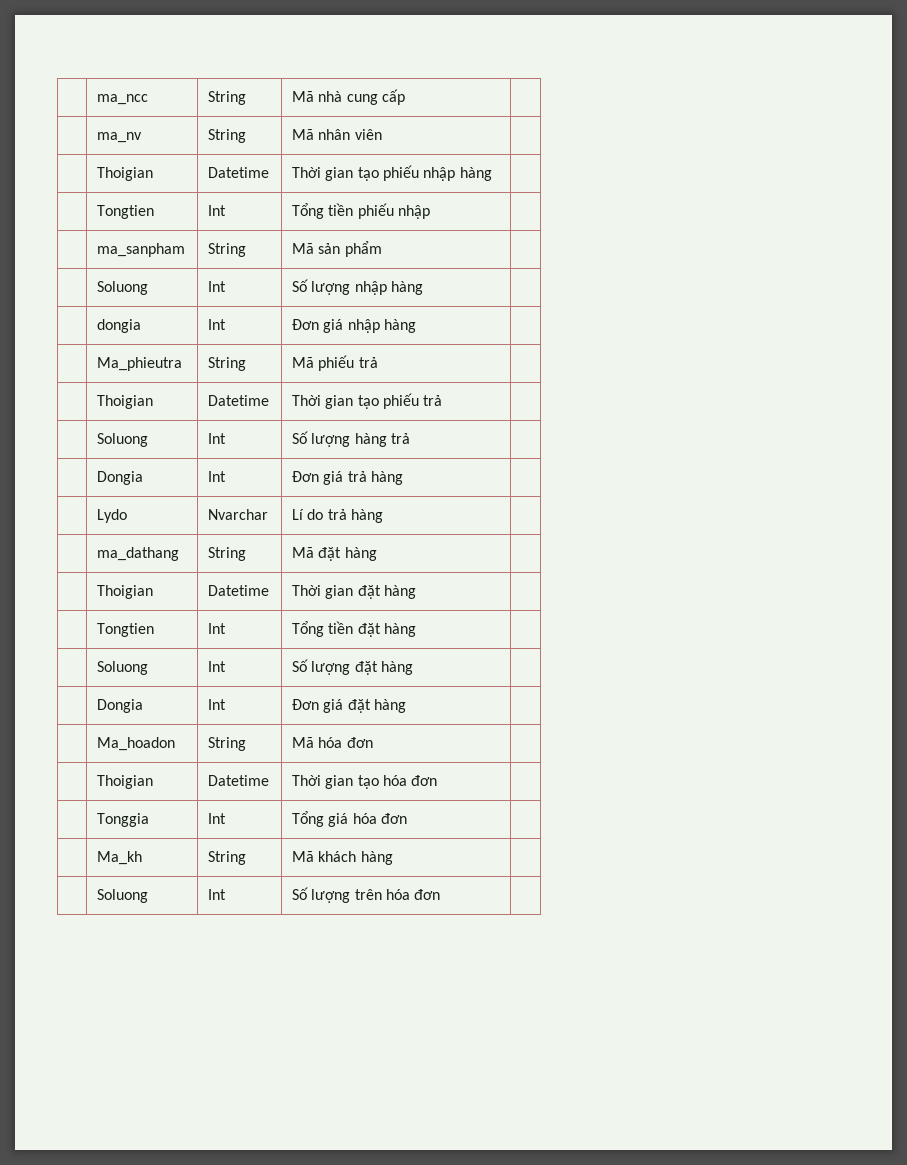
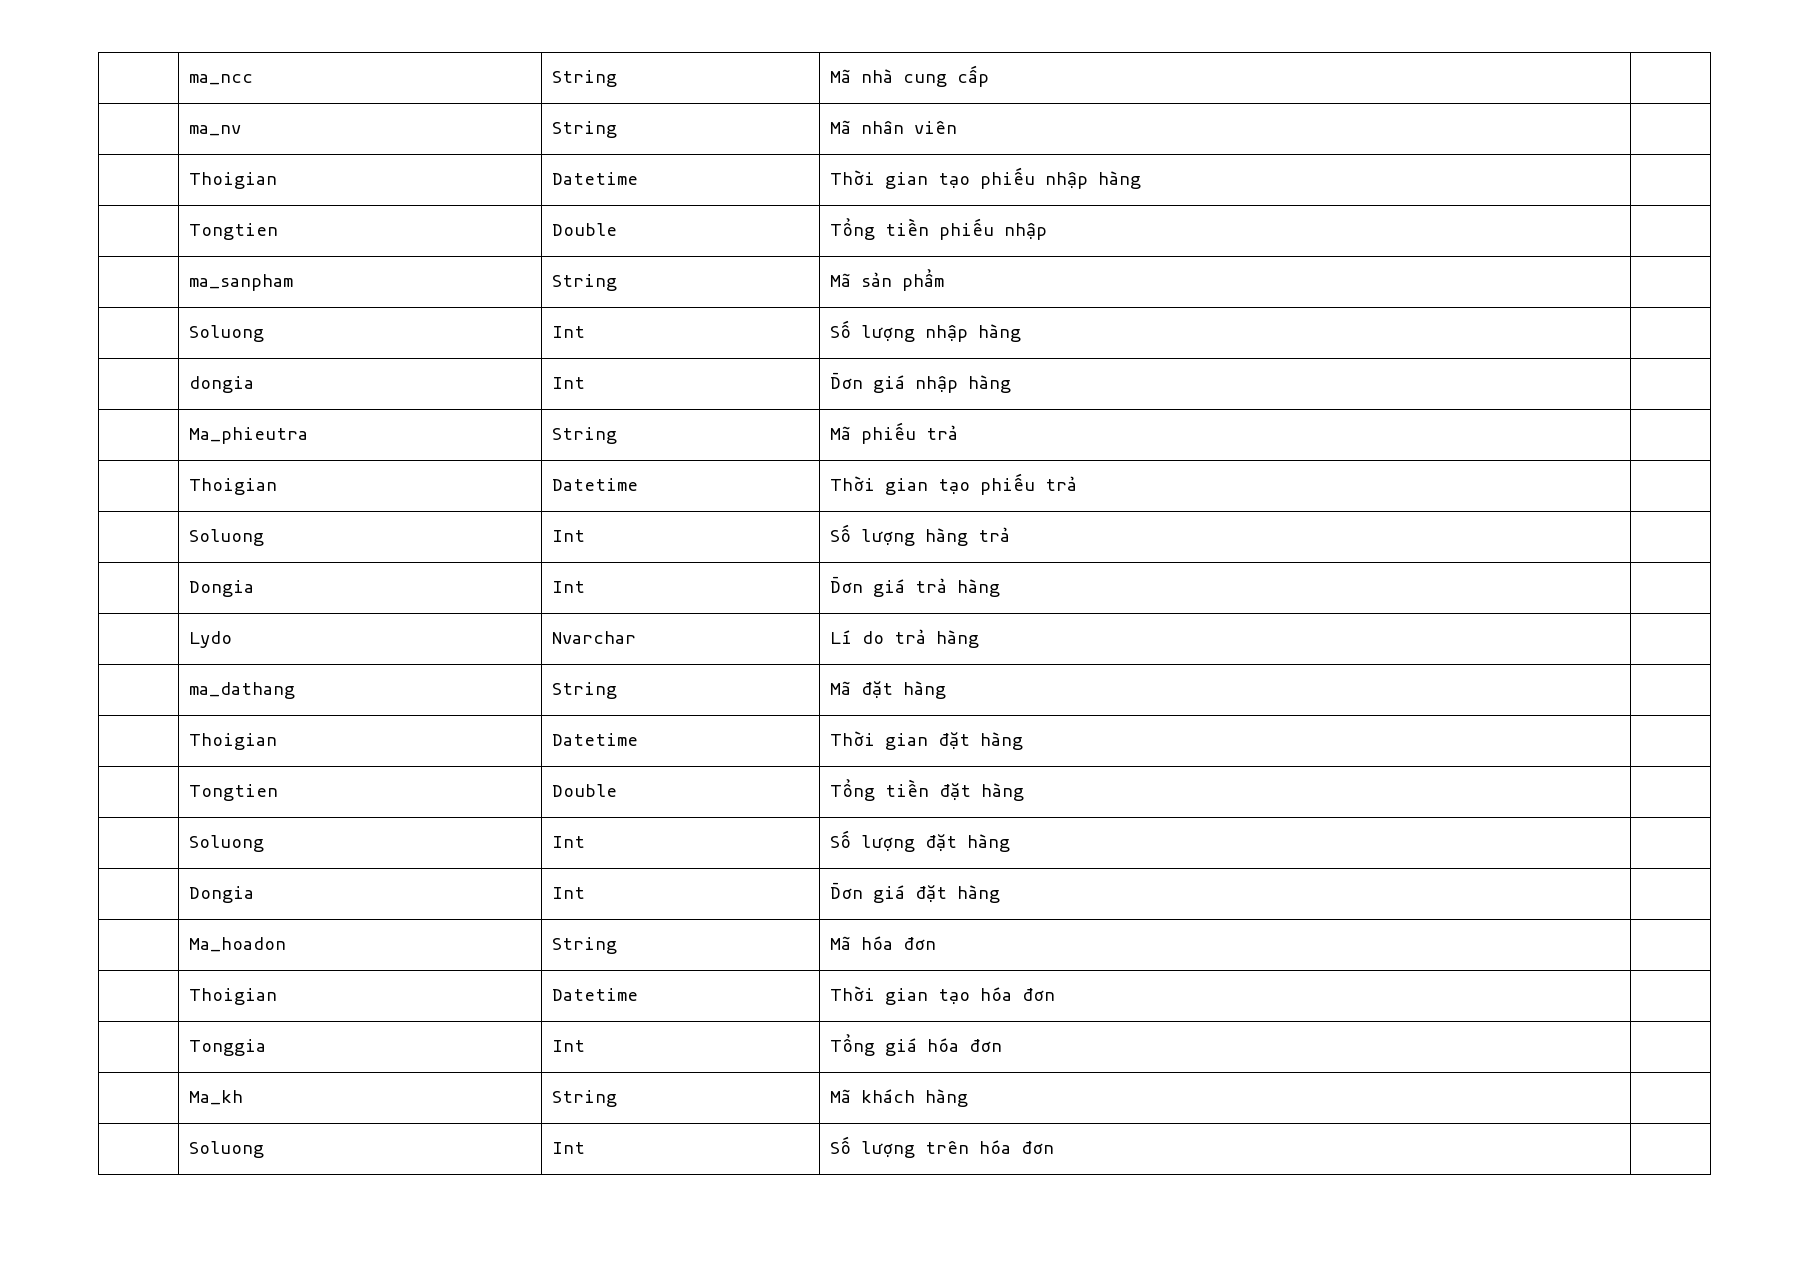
[207,205,226,216] Int -> [551,223,617,236] Double
[207,623,226,634] Int -> [551,784,617,797] Double

